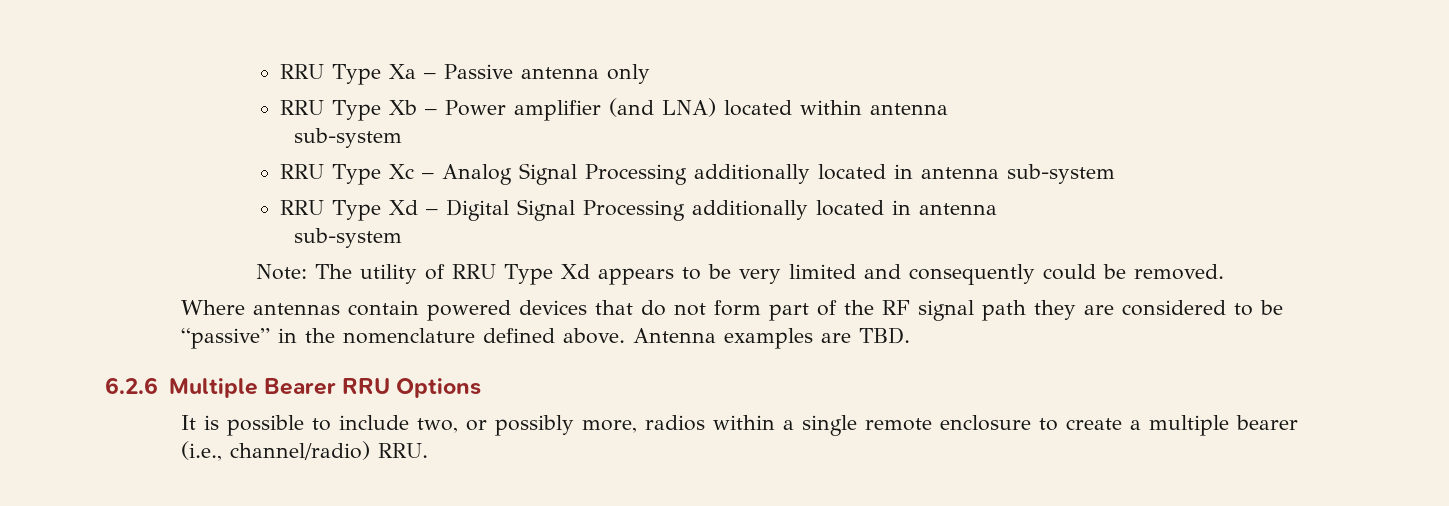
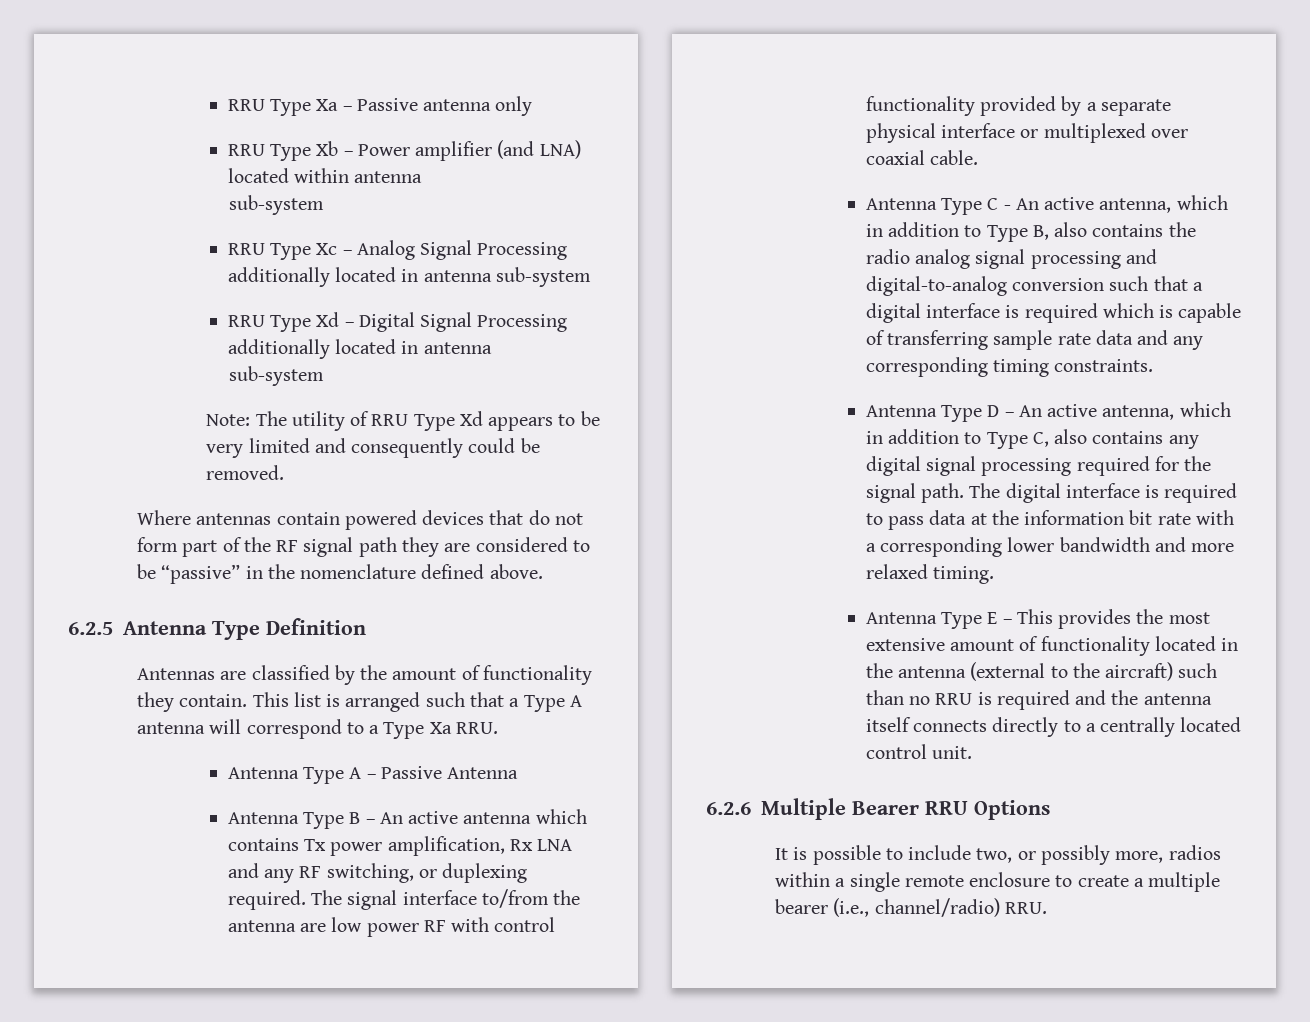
[632,327,910,349] Antenna examples are TBD. -> [68,618,366,640] [137,665,592,685] [137,692,582,712] [137,719,498,739] [227,766,519,784] [227,809,587,829] [227,836,573,856] [227,863,528,883] [227,889,581,910] [227,917,556,937] [865,96,1171,116] [865,123,1188,143] [865,150,978,165] [865,195,1228,215] [865,222,1196,242] [865,249,1157,269] [865,276,1203,296] [865,303,1242,323] [865,330,1204,350] [865,357,1154,377] [865,402,1231,422] [865,429,1199,449] [865,456,1212,476] [865,483,1238,503] [865,510,1234,530] [865,537,1235,557] [865,564,994,584] [865,609,1210,629] [865,636,1239,656] [865,662,1218,681] [865,690,1212,710] [865,717,1242,737] [865,744,972,759] // 6.2.5 Antenna Type Definition // Antennas are classified by the amount of functionality they contain. This list is arranged such that a Type A antenna will correspond to a Type Xa RRU. // Antenna Type A – Passive Antenna // Antenna Type B – An active antenna which contains Tx power amplification, Rx LNA and any RF switching, or duplexing required. The signal interface to/from the antenna are low power RF with control functionality provided by a separate physical interface or multiplexed over coaxial cable. // Antenna Type C - An active antenna, which in addition to Type B, also contains the radio analog signal processing and digital-to-analog conversion such that a digital interface is required which is capable of transferring sample rate data and any corresponding timing constraints. // Antenna Type D – An active antenna, which in addition to Type C, also contains any digital signal processing required for the signal path. The digital interface is required to pass data at the information bit rate with a corresponding lower bandwidth and more relaxed timing. // Antenna Type E – This provides the most extensive amount of functionality located in the antenna (external to the aircraft) such than no RRU is required and the antenna itself connects directly to a centrally located control unit.

